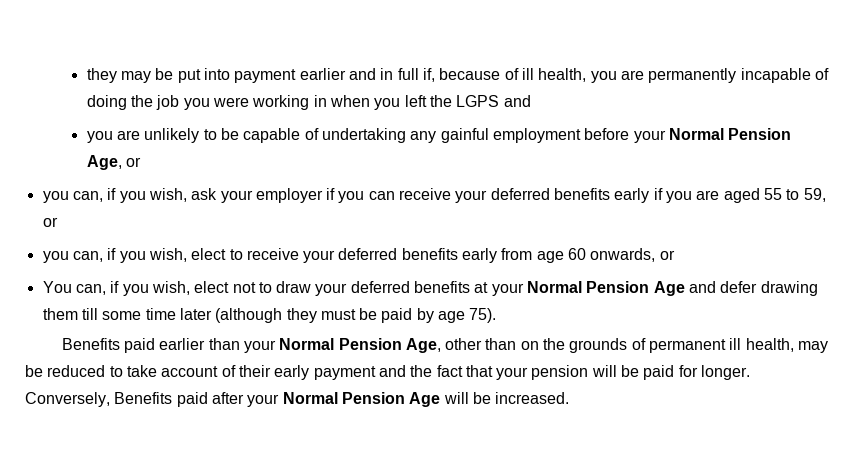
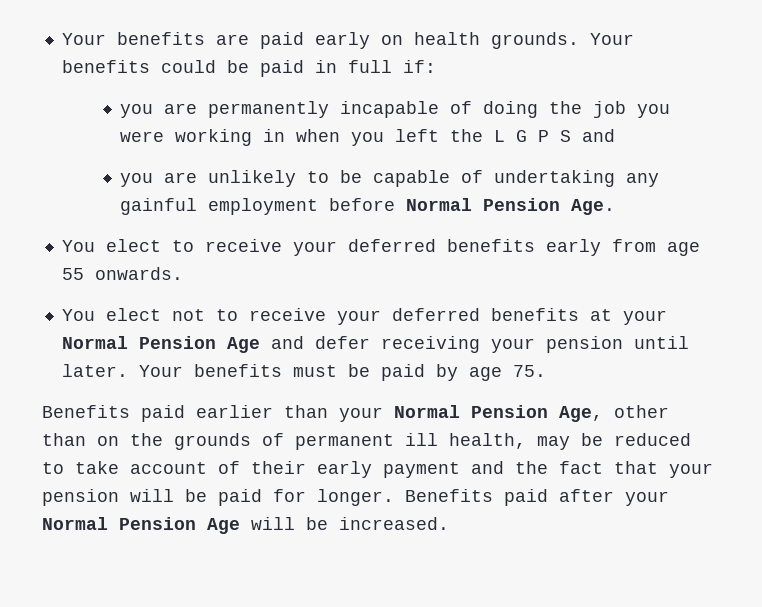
[86,68,587,83] they may be put into payment earlier and in full if, because of ill health, -> [61,32,634,49] [61,60,436,77] Your benefits are paid early on health grounds. Your benefits could be paid in full if: //
[456,95,500,107] LGPS -> [493,130,571,142] L G P S
[633,128,792,143] [86,155,142,170] [42,188,826,203] [42,217,58,227] [42,248,187,263] your Normal Pension Age, or // you can, if you wish, ask your employer if you can receive your deferred benefits early if you are aged 55 to 59, or // you can, if you wish, -> [405,198,615,215] [61,240,95,252] Normal Pension Age. // You
[568,248,675,262] [42,281,190,296] 60 onwards, or // You can, if you wish, -> [61,267,183,280] [61,309,95,321] 55 onwards. // You
[276,281,312,293] draw -> [248,308,326,321] receive
[760,281,818,296] [42,308,317,323] drawing them till some time later (although they -> [380,336,689,353] [61,364,282,377] receiving your pension until later. Your benefits
[469,308,497,323] 75). -> [512,365,546,377] 75.
[25,392,110,407] Conversely, -> (394, 497) none

